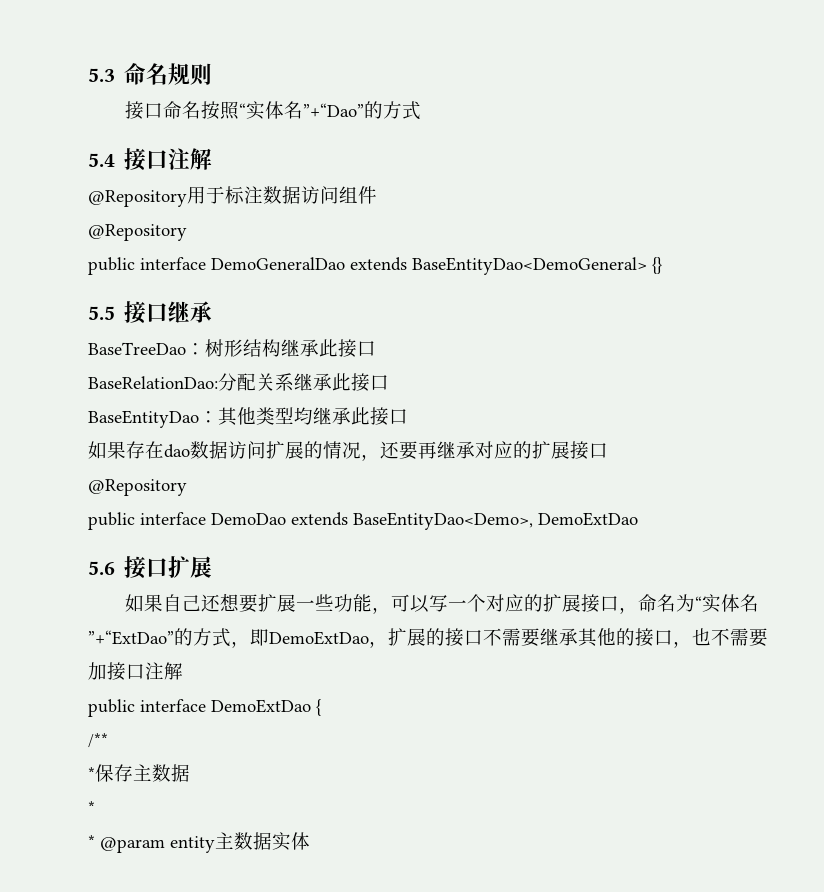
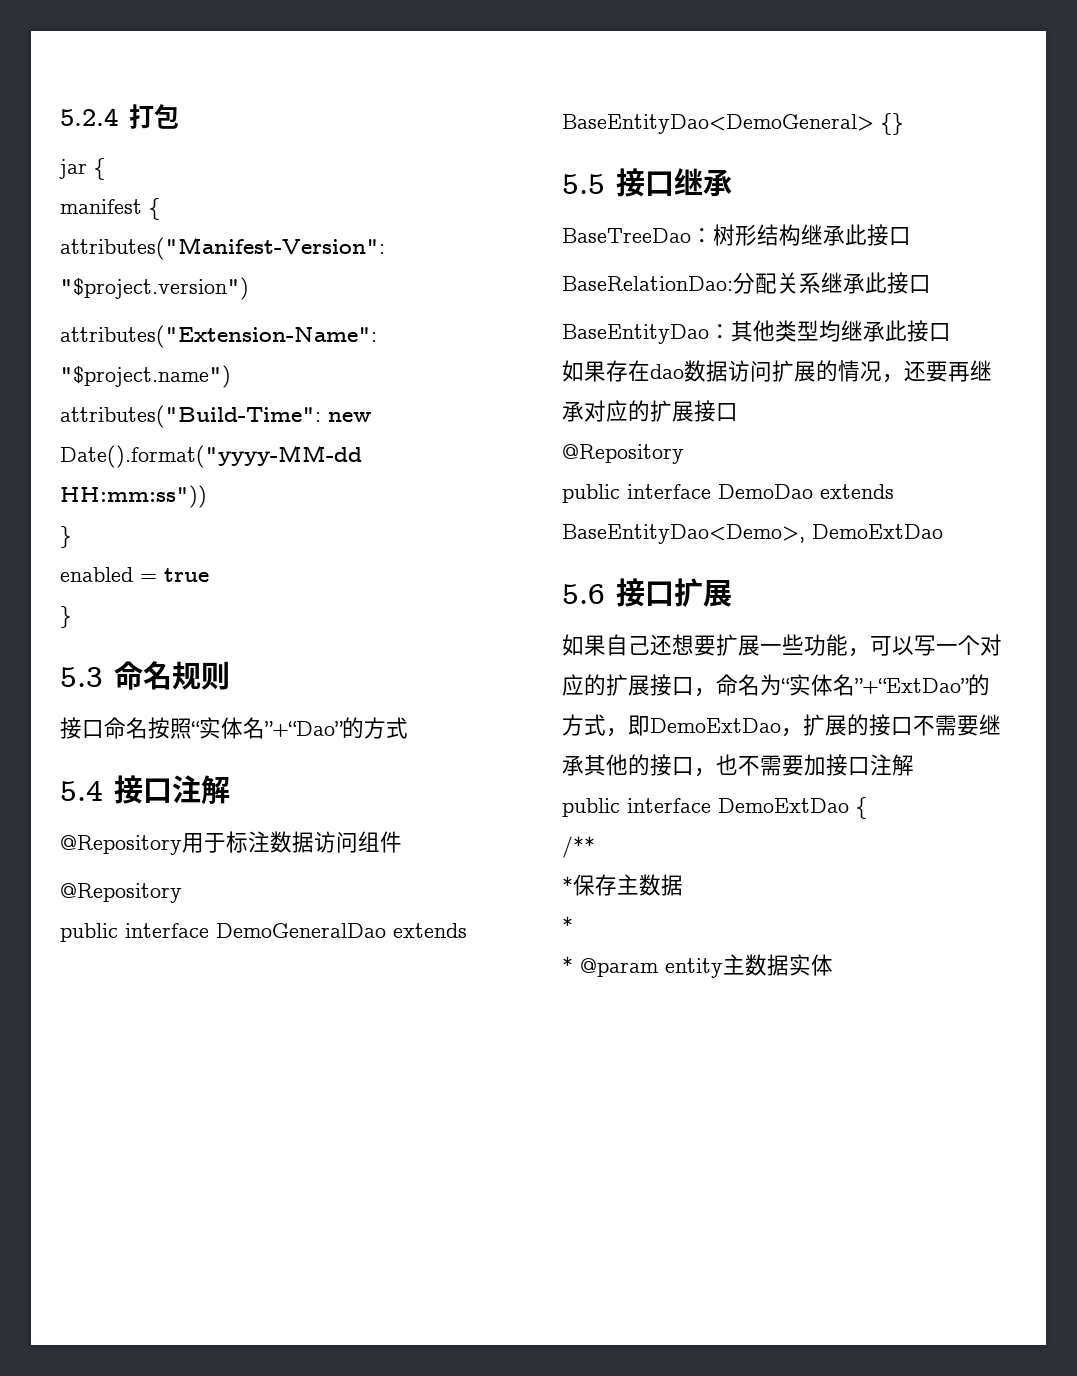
(88, 75) none -> [60,104,179,129] [59,158,105,180] [60,198,160,220] [60,237,385,260] [60,277,249,300] [60,325,377,348] [60,365,231,388] [60,405,371,428] [60,445,362,468] [60,485,207,508] [60,526,71,548] [60,567,209,582] [60,606,71,628] 5.2.4打包 // jar { // manifest { // attributes("Manifest-Version": "$project.version") // attributes("Extension-Name": "$project.name") // attributes("Build-Time": new Date().format("yyyy-MM-dd HH:mm:ss")) // } // enabled = true // } //

